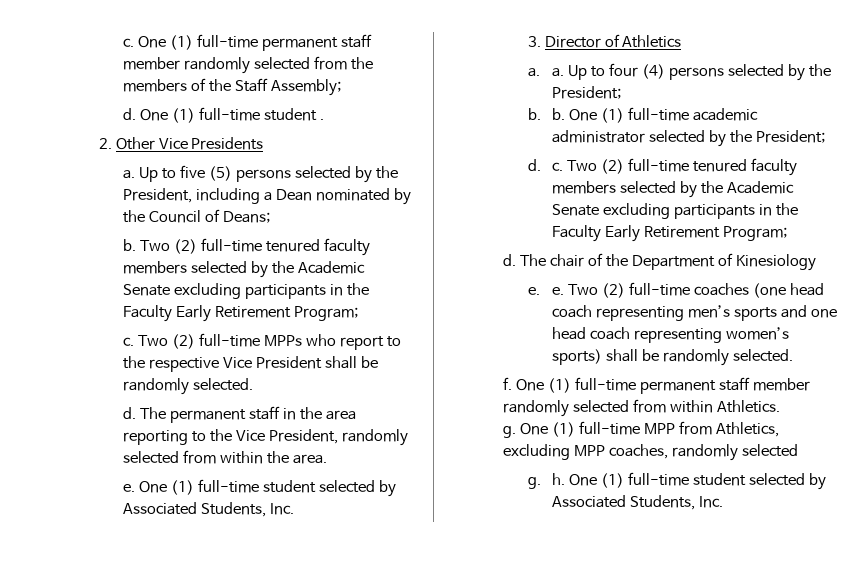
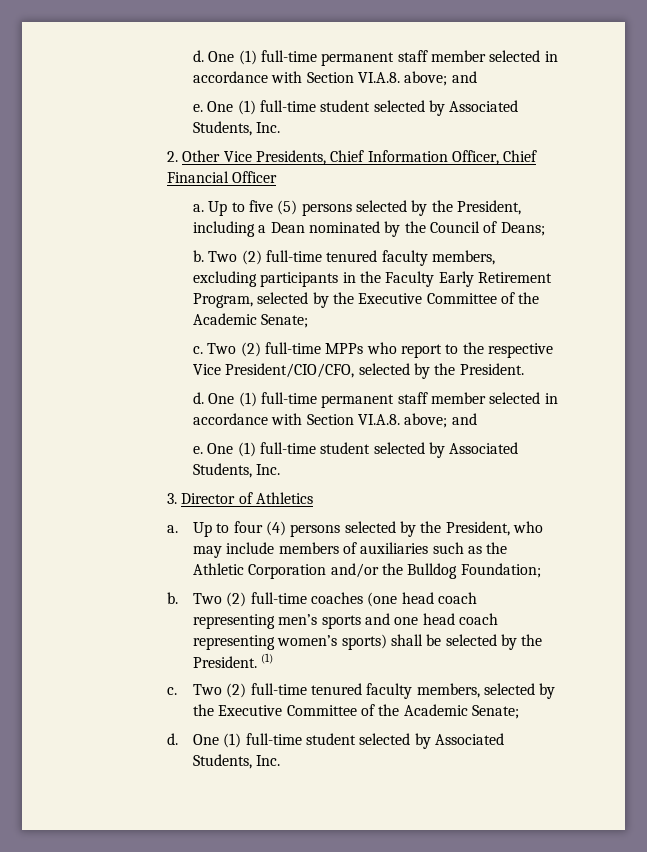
[123,34,372,51] [123,56,373,74] [123,78,341,96] [123,107,324,123] [98,137,264,150] c. One (1) full-time permanent staff member randomly selected from the members of the Staff Assembly; // d. One (1) full-time student . // 2. Other Vice Presidents -> [193,50,558,66] [193,71,477,86] [193,100,519,116] [193,121,281,136] [167,150,538,165] [167,171,278,183] d. One (1) full-time permanent staff member selected in accordance with Section VI.A.8. above; and // e. One (1) full-time student selected by Associated Students, Inc. // 2. Other Vice Presidents, Chief Information Officer, Chief Financial Officer
[123,261,365,278] [123,283,369,299] [123,305,358,322] members selected by the Academic Senate excluding participants in the Faculty Early Retirement Program; -> [431,250,495,265] [193,271,552,287] [193,292,540,308] [193,313,309,328] members, excluding participants in the Faculty Early Retirement Program, selected by the Executive Committee of the Academic Senate;
[255,356,378,369] [123,378,254,395] [123,406,356,423] [123,429,408,446] [123,450,327,464] President shall be randomly selected. // d. The permanent staff in the area reporting to the Vice President, randomly selected from within the area. -> [225,363,524,379] [193,392,558,408] [193,413,477,428] President/CIO/CFO, selected by the President. // d. One (1) full-time permanent staff member selected in accordance with Section VI.A.8. above; and
[552,68,565,77] a. -> (179, 529) none
[552,86,622,99] [527,107,758,123] [552,130,825,147] [527,158,797,176] [552,181,794,198] [552,203,798,219] [552,225,787,242] [503,253,816,271] [527,287,565,295] President; // b. b. One (1) full-time academic administrator selected by the President; // d. c. Two (2) full-time tenured faculty members selected by the Academic Senate excluding participants in the Faculty Early Retirement Program; // d. The chair of the Department of Kinesiology // e. e. -> [445,521,543,536] [193,542,508,558] [193,563,541,579] [167,592,179,604] President, who may include members of auxiliaries such as the Athletic Corporation and/or the Bulldog Foundation; // b.
[662,349,793,366] [503,377,810,394] [503,399,780,417] [503,421,779,438] [503,444,798,461] [527,473,566,489] randomly selected. // f. One (1) full-time permanent staff member randomly selected from within Athletics. // g. One (1) full-time MPP from Athletics, excluding MPP coaches, randomly selected // g. h. -> [445,634,543,650] [193,653,274,668] [167,683,556,699] [193,704,519,719] [167,733,179,745] selected by the President. (1) // c. Two (2) full-time tenured faculty members, selected by the Executive Committee of the Academic Senate; // d.

